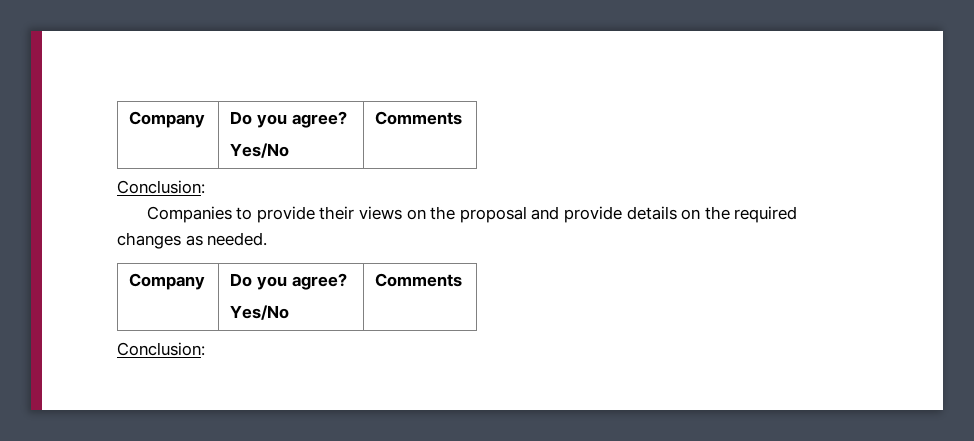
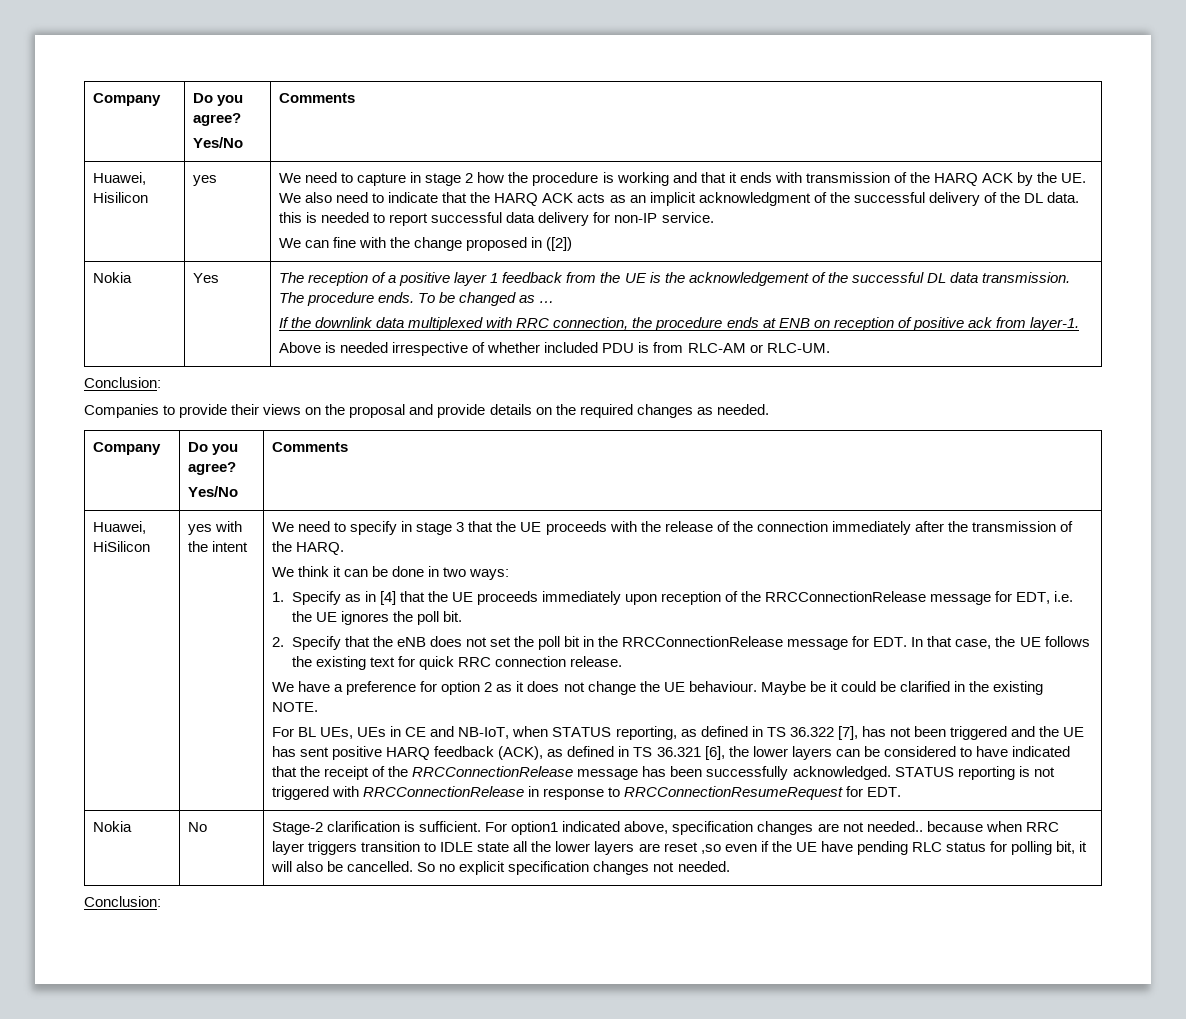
[129,111,206,128] [230,111,347,128] [230,143,290,158] [375,111,463,125] Company | Do you agree? // Yes/No | Comments -> [92,93,161,106] [192,93,244,106] [192,113,241,126] [192,137,243,148] [278,93,355,103] [92,172,146,185] [92,192,148,203] [192,175,217,186] [278,172,1087,186] [278,192,1080,206] [278,212,714,226] [278,237,573,251] [92,272,132,283] [192,273,219,283] [278,272,1070,286] [278,292,555,306] [278,317,1079,331] [278,342,830,356] Company | Do you agree? // Yes/No | Comments // Huawei, Hisilicon | yes | We need to capture in stage 2 how the procedure is working and that it ends with transmission of the HARQ ACK by the UE. We also need to indicate that the HARQ ACK acts as an implicit acknowledgment of the successful delivery of the DL data. this is needed to report successful data delivery for non-IP service. // We can fine with the change proposed in ([2]) // Nokia | Yes | The reception of a positive layer 1 feedback from the UE is the acknowledgement of the successful DL data transmission. The procedure ends. To be changed as … // If the downlink data multiplexed with RRC connection, the procedure ends at ENB on reception of positive ack from layer-1. // Above is needed irrespective of whether included PDU is from RLC-AM or RLC-UM.
(463, 280) none -> [92,521,146,534] [92,541,150,552] [187,521,243,535] [187,541,249,552] [271,521,1074,535] [271,541,345,555] [271,566,510,580] [271,591,1074,605] [291,611,462,625] [271,636,1090,650] [291,656,622,670] [271,681,1044,695] [271,702,318,712] [271,726,1085,740] [271,746,1070,760] [271,766,1055,780] [271,786,902,800] [92,821,132,832] [187,822,207,832] [271,821,1059,835] [271,841,1088,855] [270,861,730,875] // Huawei, HiSilicon | yes with the intent | We need to specify in stage 3 that the UE proceeds with the release of the connection immediately after the transmission of the HARQ. // We think it can be done in two ways: // 1. Specify as in [4] that the UE proceeds immediately upon reception of the RRCConnectionRelease message for EDT, i.e. the UE ignores the poll bit. // 2. Specify that the eNB does not set the poll bit in the RRCConnectionRelease message for EDT. In that case, the UE follows the existing text for quick RRC connection release. // We have a preference for option 2 as it does not change the UE behaviour. Maybe be it could be clarified in the existing NOTE. // For BL UEs, UEs in CE and NB-IoT, when STATUS reporting, as defined in TS 36.322 [7], has not been triggered and the UE has sent positive HARQ feedback (ACK), as defined in TS 36.321 [6], the lower layers can be considered to have indicated that the receipt of the RRCConnectionRelease message has been successfully acknowledged. STATUS reporting is not triggered with RRCConnectionRelease in response to RRCConnectionResumeRequest for EDT. // Nokia | No | Stage-2 clarification is sufficient. For option1 indicated above, specification changes are not needed.. because when RRC layer triggers transition to IDLE state all the lower layers are reset ,so even if the UE have pending RLC status for polling bit, it will also be cancelled. So no explicit specification changes not needed.

